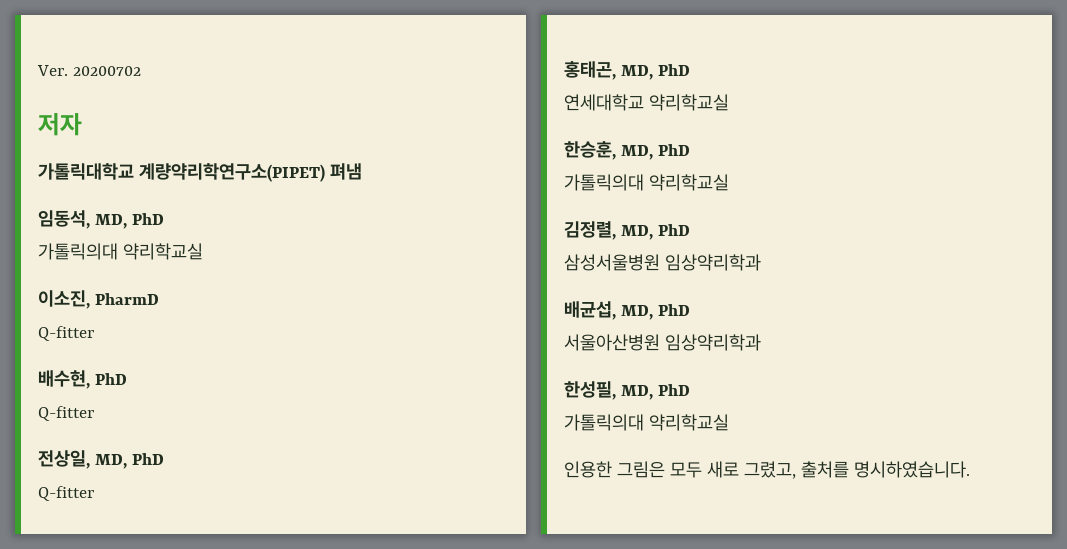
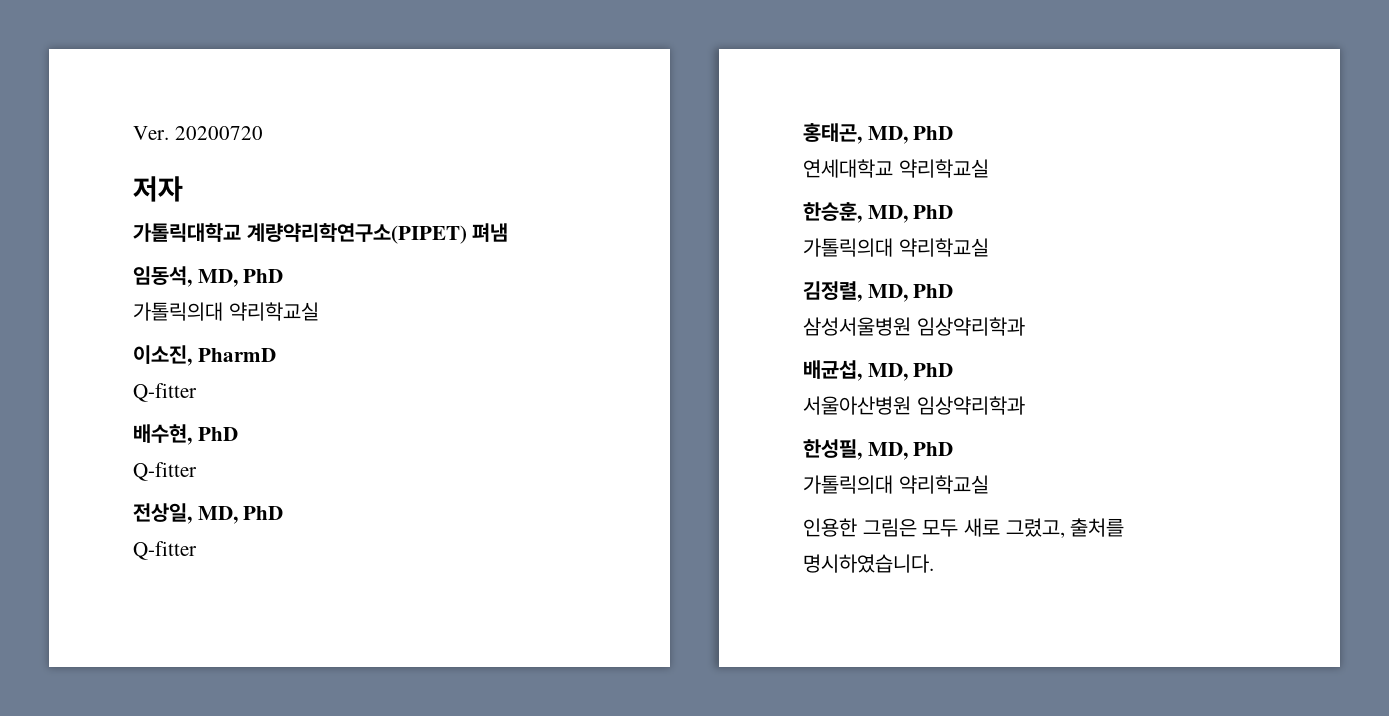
[72,66,141,76] 20200702 -> [174,126,263,140] 20200720

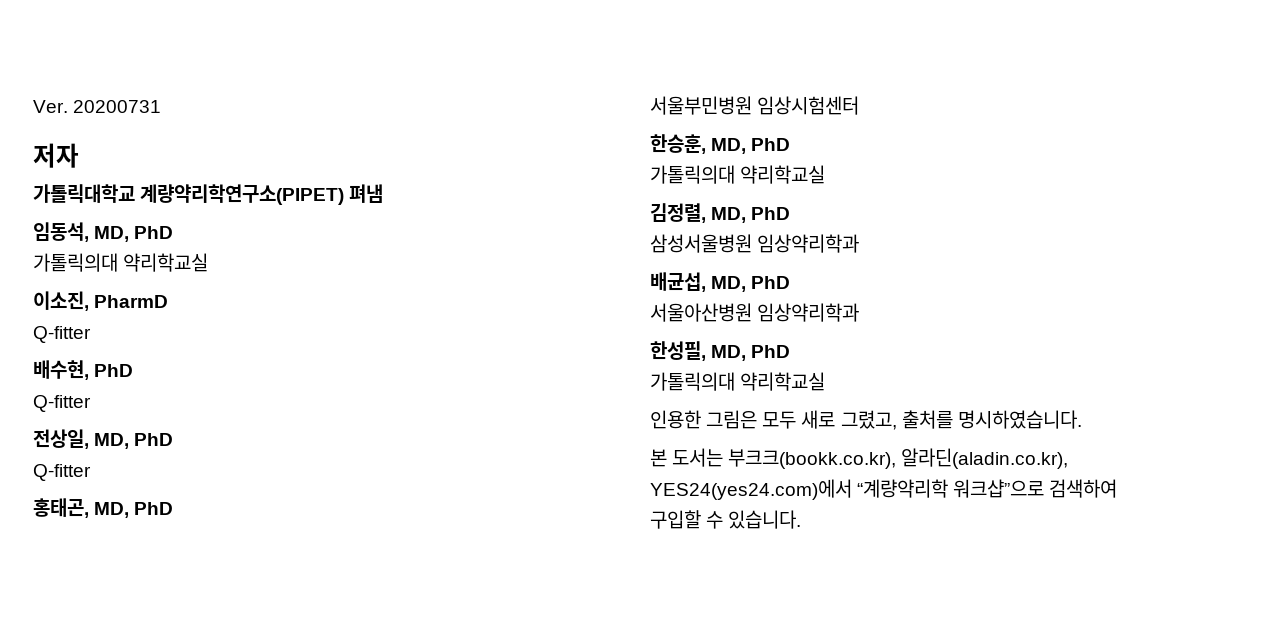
[174,126,263,140] 20200720 -> [73,100,162,113] 20200731
[803,159,989,178] 연세대학교 약리학교실 -> [650,96,860,115] 서울부민병원 임상시험센터
(934, 563) none -> [650,448,1069,469] [650,479,1118,500] [650,510,802,529] // 본 도서는 부크크(bookk.co.kr), 알라딘(aladin.co.kr), YES24(yes24.com)에서 “계량약리학 워크샵”으로 검색하여 // 구입할 수 있습니다.

